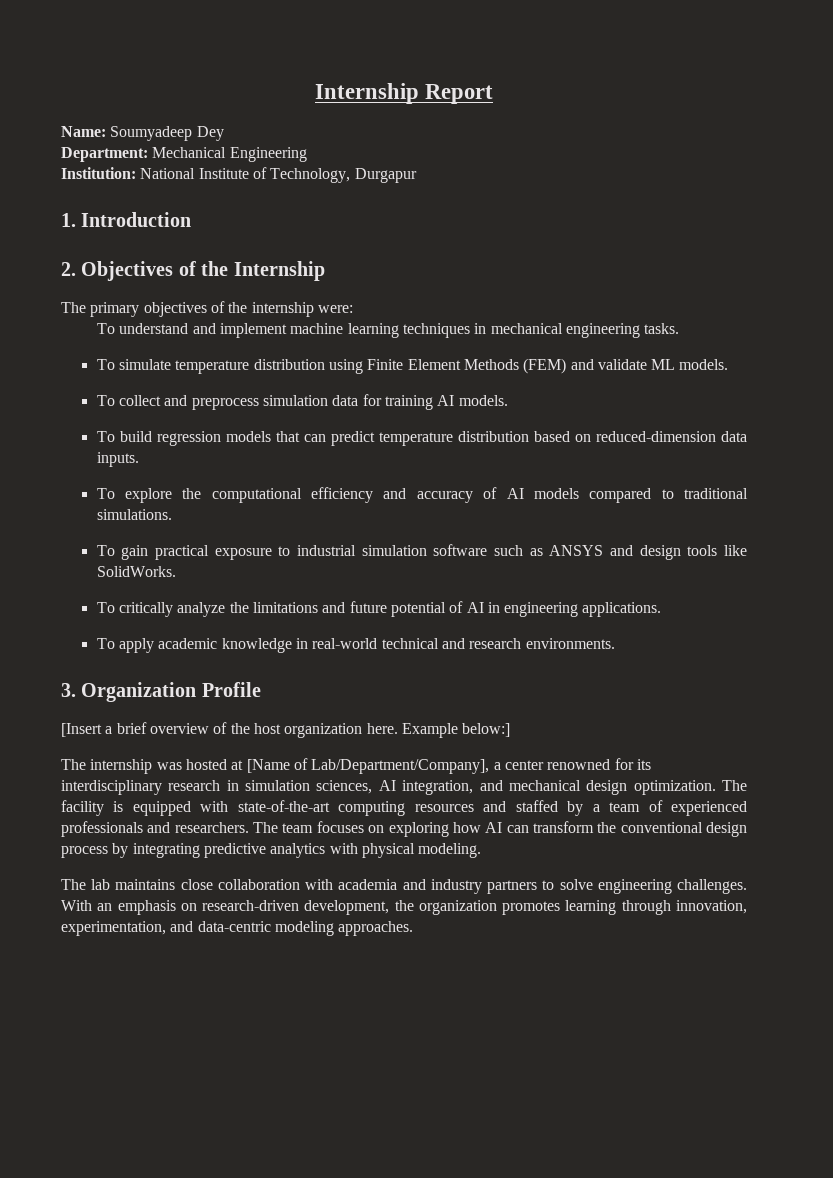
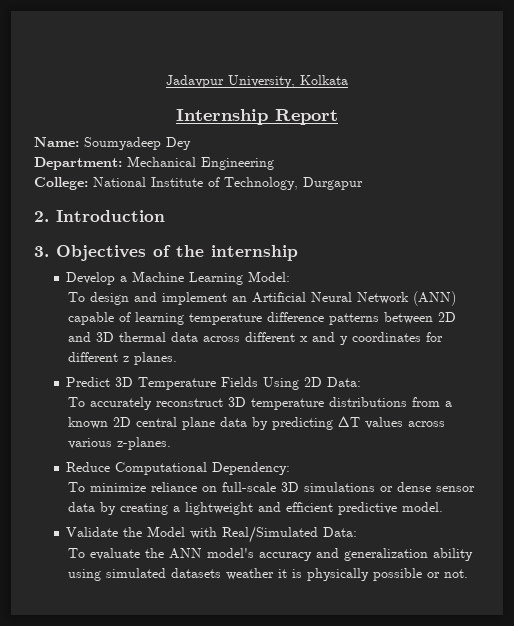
(314, 93) none -> [166,75,348,88] Jadavpur University, Kolkata //
[61,167,136,179] Institution: -> [34,177,88,190] College:
[61,213,76,227] 1. -> [34,211,49,222] 2.
[61,262,76,276] 2. -> [34,246,49,257] 3.
[233,261,325,281] [61,301,353,317] [97,323,189,334] Internship // The primary objectives of the internship were: // To understand -> [211,245,298,261] [66,271,291,285] [67,292,129,305] internship // Develop a Machine Learning Model: // To design
[290,323,680,338] [96,358,729,374] [96,394,508,410] [96,431,747,446] [96,452,139,467] [96,487,748,503] [96,509,172,520] [96,544,747,560] [96,566,176,577] [96,601,662,617] [96,638,615,653] [61,682,261,702] [61,722,511,738] [61,758,651,774] [61,780,748,795] [61,800,747,816] [61,821,747,837] [61,843,482,858] [61,879,748,894] [61,900,747,915] [61,921,414,936] machine learning techniques in mechanical engineering tasks. // To simulate temperature distribution using Finite Element Methods (FEM) and validate ML models. // To collect and preprocess simulation data for training AI models. // To build regression models that can predict temperature distribution based on reduced-dimension data inputs. // To explore the computational efficiency and accuracy of AI models compared to traditional simulations. // To gain practical exposure to industrial simulation software such as ANSYS and design tools like SolidWorks. // To critically analyze the limitations and future potential of AI in engineering applications. // To apply academic knowledge in real-world technical and research environments. // 3. Organization Profile // [Insert a brief overview of the host organization here. Example below:] // The internship was hosted at [Name of Lab/Department/Company], a center renowned for its interdisciplinary research in simulation sciences, AI integration, and mechanical design optimization. The facility is equipped with state-of-the-art computing resources and staffed by a team of experienced professionals and researchers. The team focuses on exploring how AI can transform the conventional design process by integrating predictive analytics with physical modeling. // The lab maintains close collaboration with academia and industry partners to solve engineering challenges. With an emphasis on research-driven development, the organization promotes learning through innovation, experimentation, and data-centric modeling approaches. -> [231,291,456,306] [67,312,456,325] [67,332,443,345] [67,352,177,365] [66,377,362,390] [67,397,452,410] [67,415,445,430] [67,437,171,450] [66,462,291,475] [67,482,475,492] [67,502,443,515] [66,526,358,543] [67,548,473,561] [67,568,468,581] an Artificial Neural Network (ANN) capable of learning temperature difference patterns between 2D and 3D thermal data across different x and y coordinates for different z planes. // Predict 3D Temperature Fields Using 2D Data: // To accurately reconstruct 3D temperature distributions from a known 2D central plane data by predicting ΔT values across various z-planes. // Reduce Computational Dependency: // To minimize reliance on full-scale 3D simulations or dense sensor data by creating a lightweight and efficient predictive model. // Validate the Model with Real/Simulated Data: // To evaluate the ANN model's accuracy and generalization ability using simulated datasets weather it is physically possible or not.

